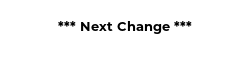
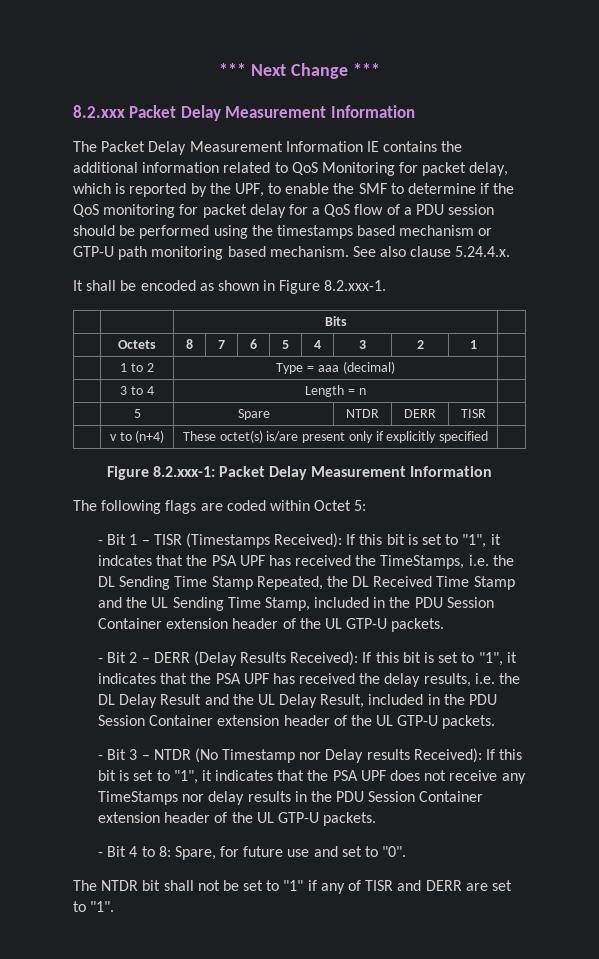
(192, 26) none -> [73,105,415,121] [73,141,463,155] [73,162,509,176] [73,183,515,197] [73,204,495,218] [73,225,493,239] [73,246,511,260] [73,280,387,294] [324,316,347,326] [118,340,156,349] [186,339,193,349] [218,340,225,349] [250,339,257,349] [282,340,289,349] [314,340,321,349] [359,340,366,349] [416,340,424,349] [469,340,477,349] [120,363,154,372] [276,361,395,374] [120,386,154,395] [305,385,366,397] [133,409,141,418] [237,409,270,420] [346,409,379,418] [404,409,436,418] [460,409,486,418] [109,430,165,443] [182,430,489,443] [106,466,493,480] [73,500,367,514] [97,533,501,548] [97,555,514,569] [97,576,515,590] [97,597,494,611] [97,618,445,632] [97,651,517,666] [97,673,521,687] [97,694,498,708] [97,715,496,729] [97,748,523,763] [97,770,526,784] [97,791,484,805] [97,812,377,826] [97,846,407,860] [73,880,512,894] [73,901,115,912] // 8.2.xxx Packet Delay Measurement Information // The Packet Delay Measurement Information IE contains the additional information related to QoS Monitoring for packet delay, which is reported by the UPF, to enable the SMF to determine if the QoS monitoring for packet delay for a QoS flow of a PDU session should be performed using the timestamps based mechanism or GTP-U path monitoring based mechanism. See also clause 5.24.4.x. // It shall be encoded as shown in Figure 8.2.xxx-1. // | | Bits | // | Octets | 8 | 7 | 6 | 5 | 4 | 3 | 2 | 1 | // | 1 to 2 | Type = aaa (decimal) | // | 3 to 4 | Length = n | // | 5 | Spare | NTDR | DERR | TISR | // | v to (n+4) | These octet(s) is/are present only if explicitly specified | // Figure 8.2.xxx-1: Packet Delay Measurement Information // The following flags are coded within Octet 5: // - Bit 1 – TISR (Timestamps Received): If this bit is set to "1", it indcates that the PSA UPF has received the TimeStamps, i.e. the DL Sending Time Stamp Repeated, the DL Received Time Stamp and the UL Sending Time Stamp, included in the PDU Session Container extension header of the UL GTP-U packets. // - Bit 2 – DERR (Delay Results Received): If this bit is set to "1", it indicates that the PSA UPF has received the delay results, i.e. the DL Delay Result and the UL Delay Result, included in the PDU Session Container extension header of the UL GTP-U packets. // - Bit 3 – NTDR (No Timestamp nor Delay results Received): If this bit is set to "1", it indicates that the PSA UPF does not receive any TimeStamps nor delay results in the PDU Session Container extension header of the UL GTP-U packets. // - Bit 4 to 8: Spare, for future use and set to "0". // The NTDR bit shall not be set to "1" if any of TISR and DERR are set to "1".

